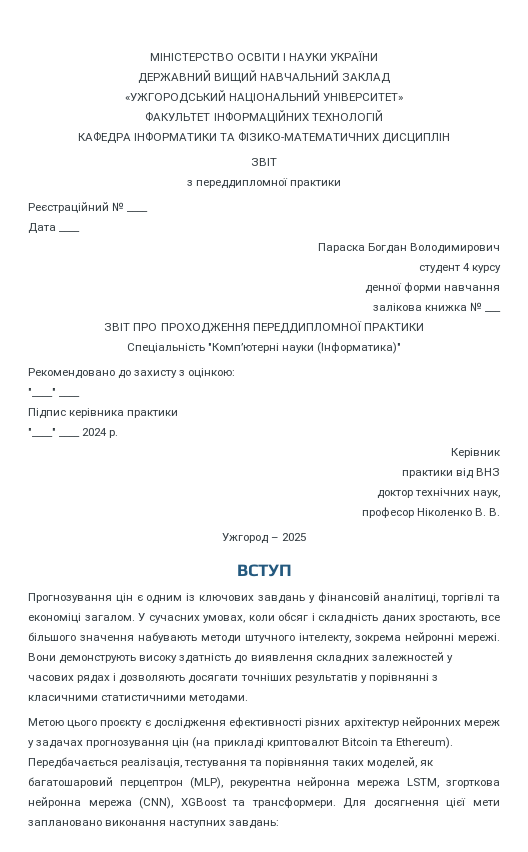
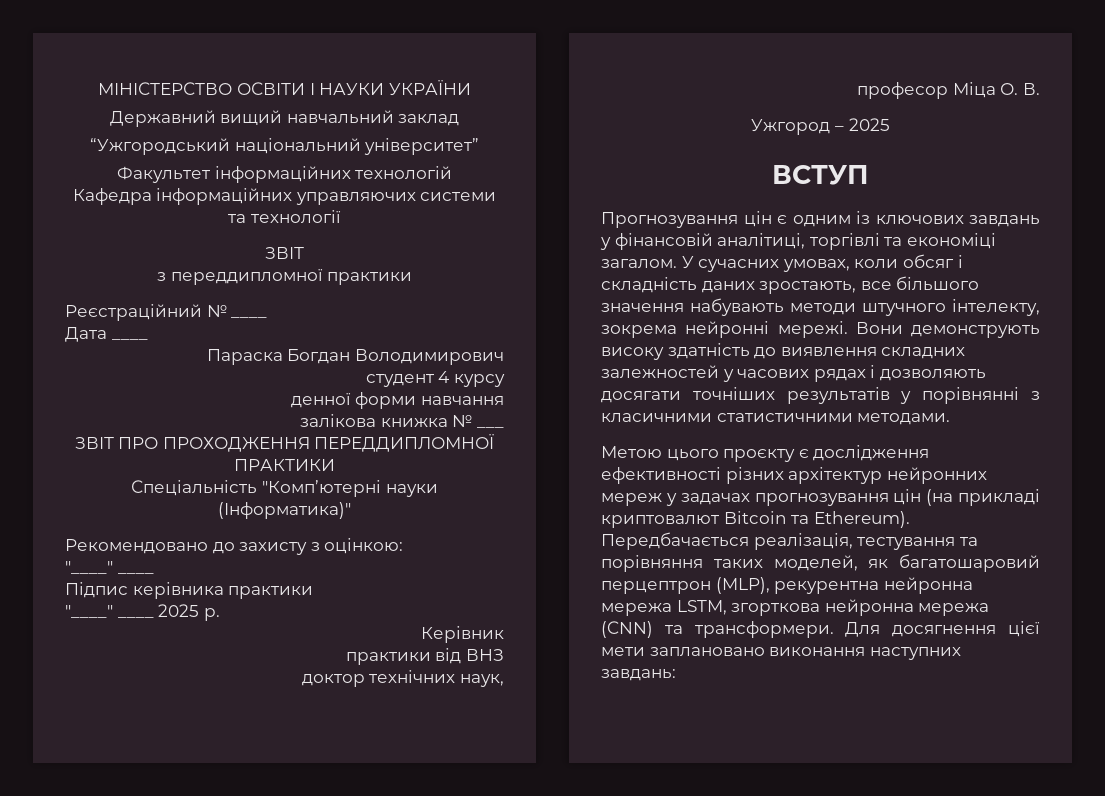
[137,70,391,84] [124,90,404,104] [145,110,383,123] [77,132,451,144] ДЕРЖАВНИЙ ВИЩИЙ НАВЧАЛЬНИЙ ЗАКЛАД // «УЖГОРОДСЬКИЙ НАЦІОНАЛЬНИЙ УНІВЕРСИТЕТ» // ФАКУЛЬТЕТ ІНФОРМАЦІЙНИХ ТЕХНОЛОГІЙ // КАФЕДРА ІНФОРМАТИКИ ТА ФІЗИКО-МАТЕМАТИЧНИХ ДИСЦИПЛІН -> [109,110,460,127] [89,138,480,155] [116,166,453,183] [72,188,497,205] [228,210,341,223] Державний вищий навчальний заклад // “Ужгородський національний університет” // Факультет інформаційних технологій // Кафедра інформаційних управляючих системи та технології
[82,428,108,436] 2024 -> [158,604,200,617] 2025
[416,508,486,516] Ніколенко В. -> [952,82,1019,98] Міца О.
[139,797,227,809] (CNN), XGBoost -> [601,621,653,638] (CNN)

